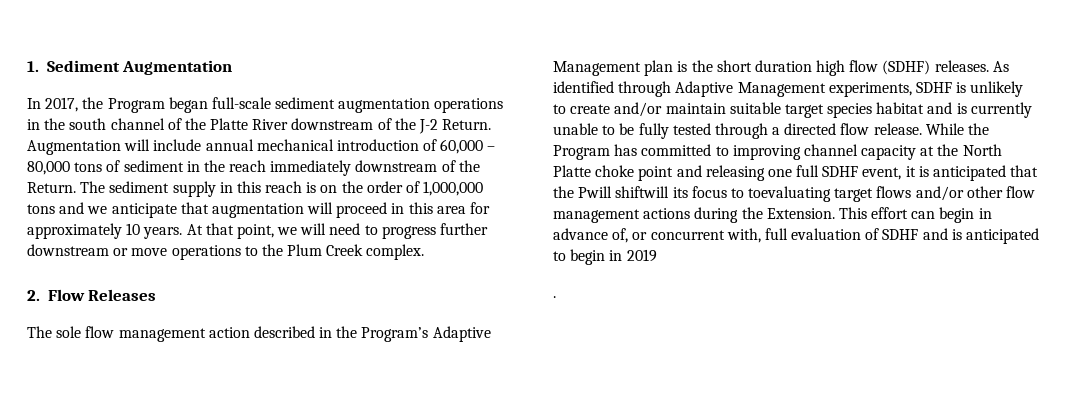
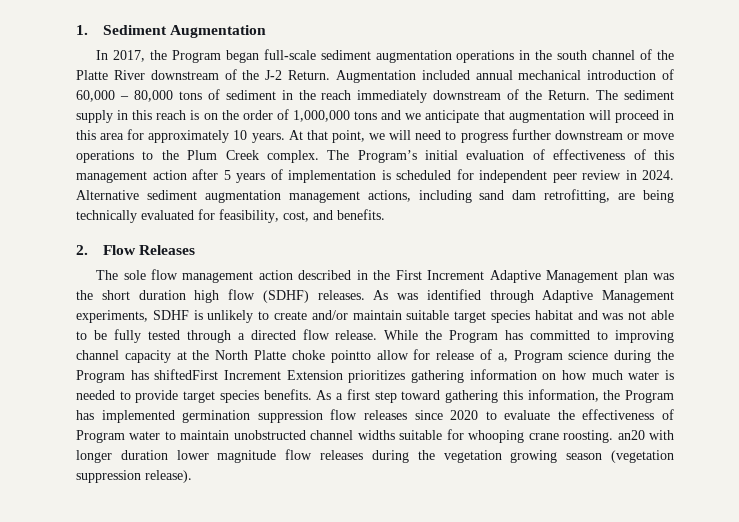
[124,139,202,151] will include -> [421,70,470,80] included
(425, 252) none -> [327,149,674,163] [76,169,674,183] [76,189,674,203] [76,209,385,223] The Program’s initial evaluation of effectiveness of this management action after 5 years of implementation is scheduled for independent peer review in 2024. Alternative sediment augmentation management actions, including sand dam retrofitting, are being technically evaluated for feasibility, cost, and benefits.
[361,327,429,342] Program’s -> [395,270,485,280] First Increment
[677,61,688,72] is -> [652,273,674,280] was
(1009, 66) none -> [397,293,418,300] was
[956,102,1032,118] [553,123,598,135] is currently unable -> [602,310,674,320] was not able
[638,165,1039,181] [553,186,1036,202] [553,207,992,223] [553,228,1040,244] [553,249,657,265] [553,296,556,298] point and releasing one full SDHF event, it is anticipated that the Pwill shiftwill its focus to toevaluating target flows and/or other flow management actions during the Extension. This effort can begin in advance of, or concurrent with, full evaluation of SDHF and is anticipated to begin in 2019 // . -> [330,349,674,363] [76,369,674,383] [76,389,674,403] [76,409,674,423] [76,429,674,443] [76,449,674,463] [76,470,192,483] pointto allow for release of a, Program science during the Program has shiftedFirst Increment Extension prioritizes gathering information on how much water is needed to provide target species benefits. As a first step toward gathering this information, the Program has implemented germination suppression flow releases since 2020 to evaluate the effectiveness of Program water to maintain unobstructed channel widths suitable for whooping crane roosting. an20 with longer duration lower magnitude flow releases during the vegetation growing season (vegetation suppression release).

